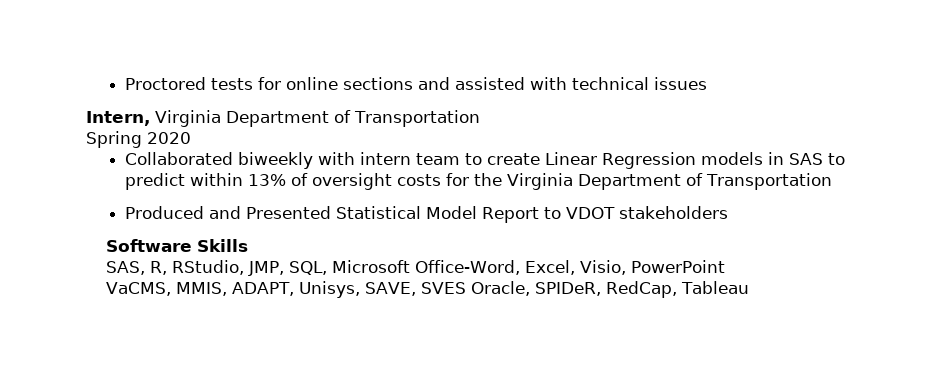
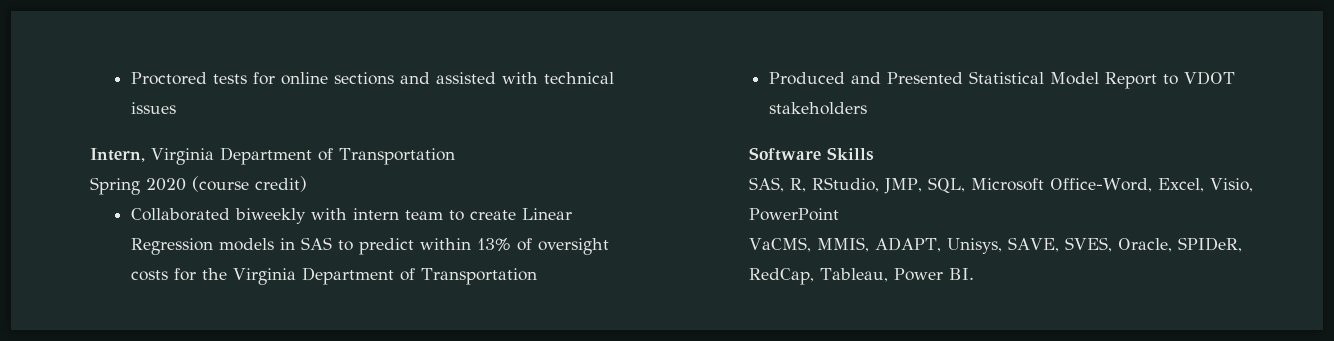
(192, 138) none -> [191,176,307,192] (course credit)
[421,282,467,294] SVES -> [1065,237,1113,252] SVES,
[681,281,750,294] Tableau -> [820,268,975,282] Tableau, Power BI.

